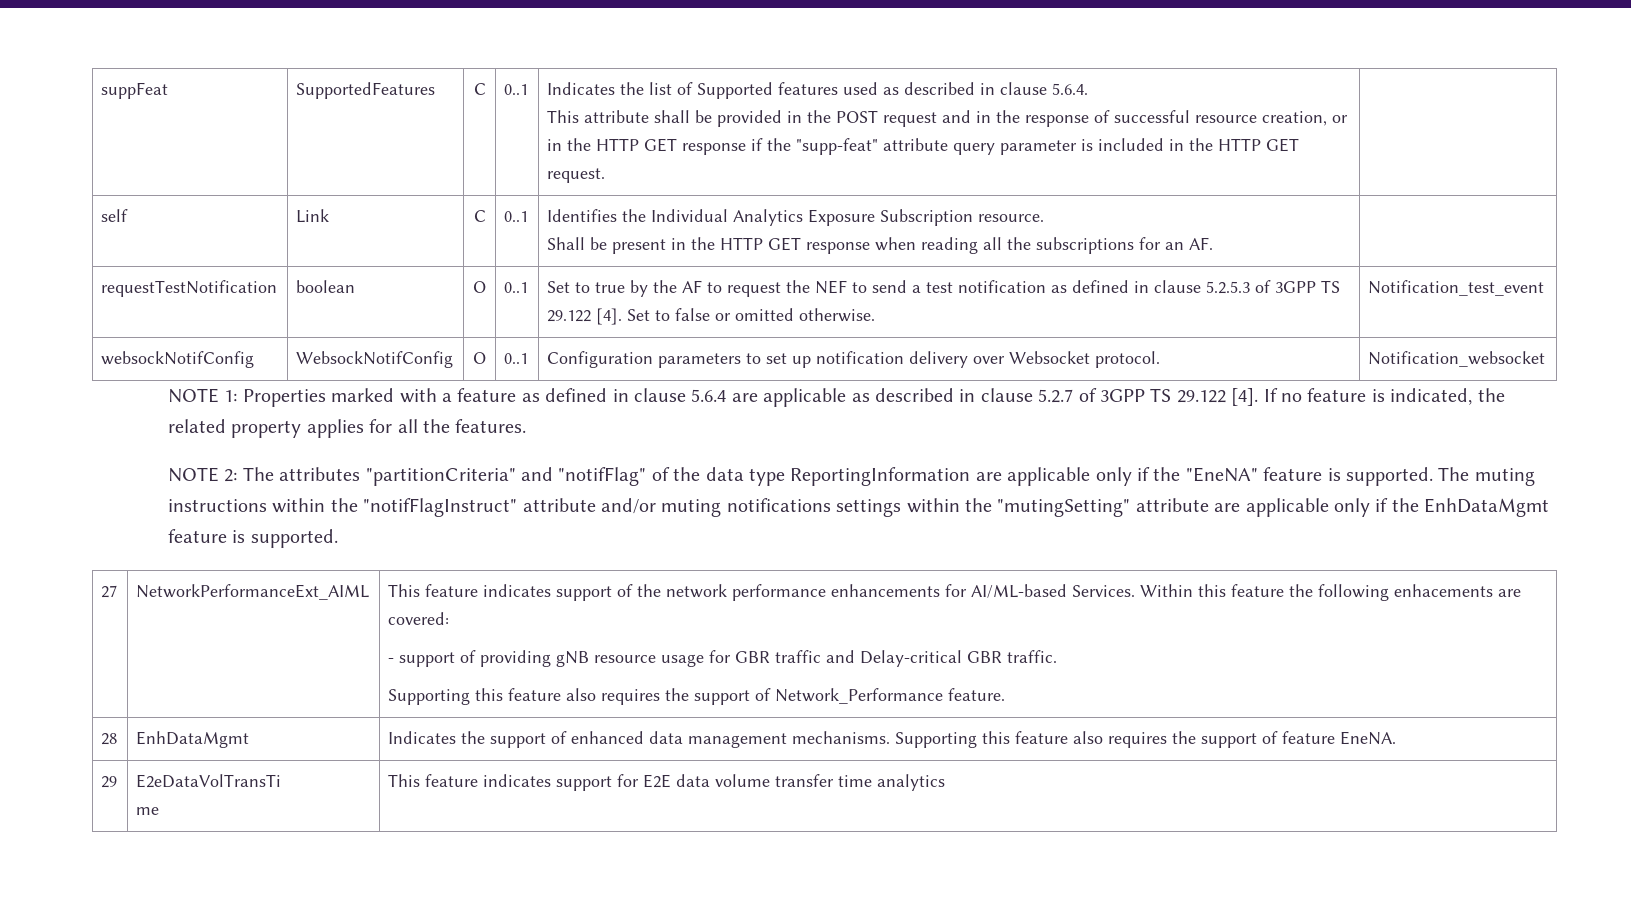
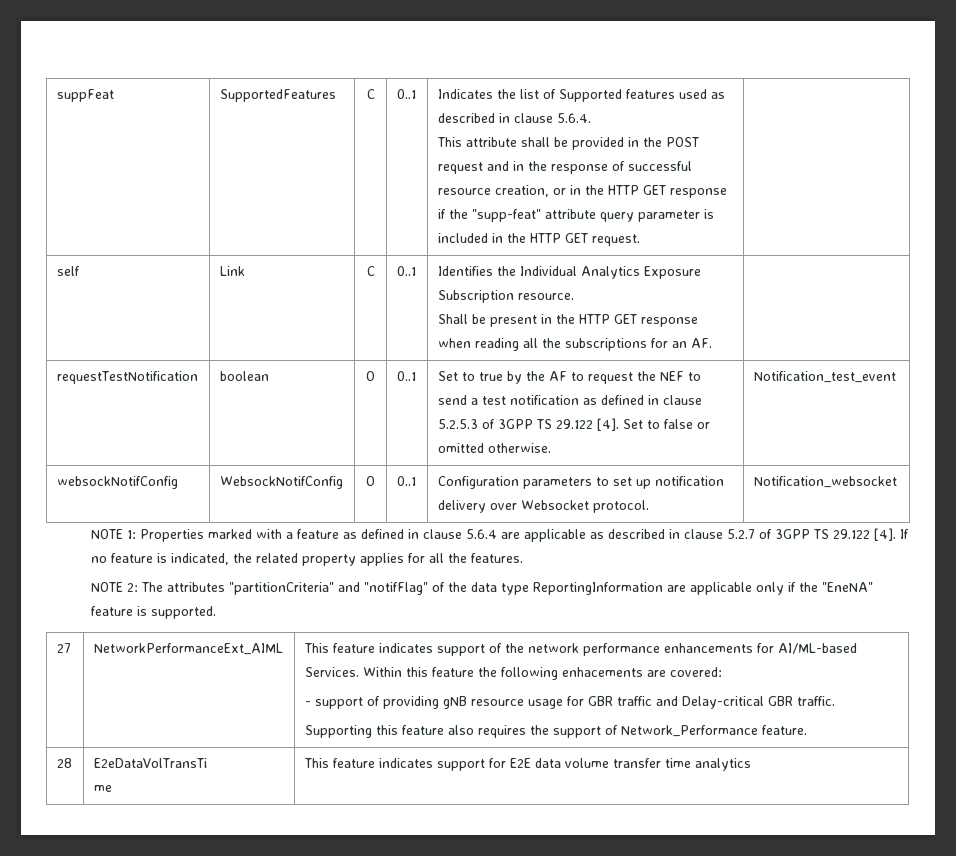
[1438,467,1535,486] [167,498,1550,517] [167,529,338,548] The muting instructions within the "notifFlagInstruct" attribute and/or muting notifications settings within the "mutingSetting" attribute are applicable only if the EnhDataMgmt feature is supported. -> (217, 612) none
[136,731,250,748] [388,731,1397,748] [101,776,118,788] | EnhDataMgmt | Indicates the support of enhanced data management mechanisms. Supporting this feature also requires the support of feature EneNA. // 29 -> (72, 763) none

